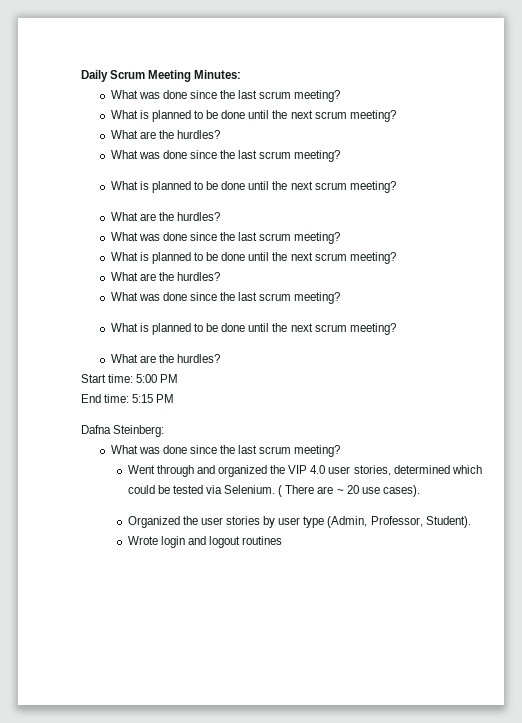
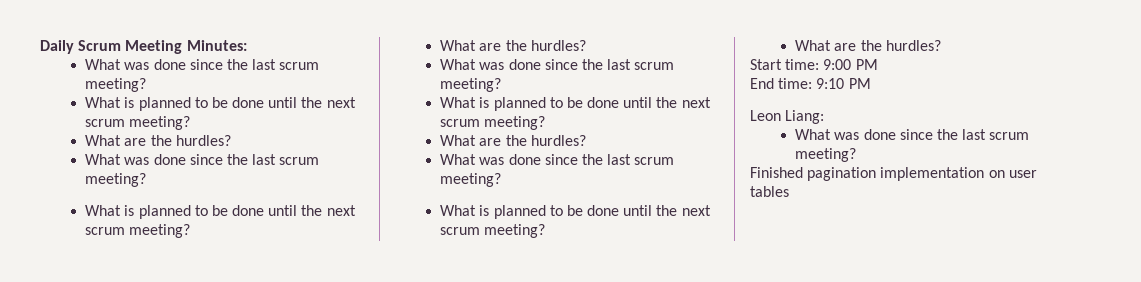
[136,374,158,383] 5:00 -> [823,59,852,70] 9:00
[132,394,175,403] [81,425,165,437] [110,445,341,457] [127,465,482,477] [127,485,420,497] [127,516,471,528] [127,536,283,548] 5:15 PM // Dafna Steinberg: // What was done since the last scrum meeting? // Went through and organized the VIP 4.0 user stories, determined which could be tested via Selenium. ( There are ~ 20 use cases). // Organized the user stories by user type (Admin, Professor, Student). // Wrote login and logout routines -> [816,78,871,89] [750,110,825,124] [795,129,1030,140] [795,148,857,162] [750,167,1037,181] [750,186,789,197] 9:10 PM // Leon Liang: // What was done since the last scrum meeting? // Finished pagination implementation on user tables

